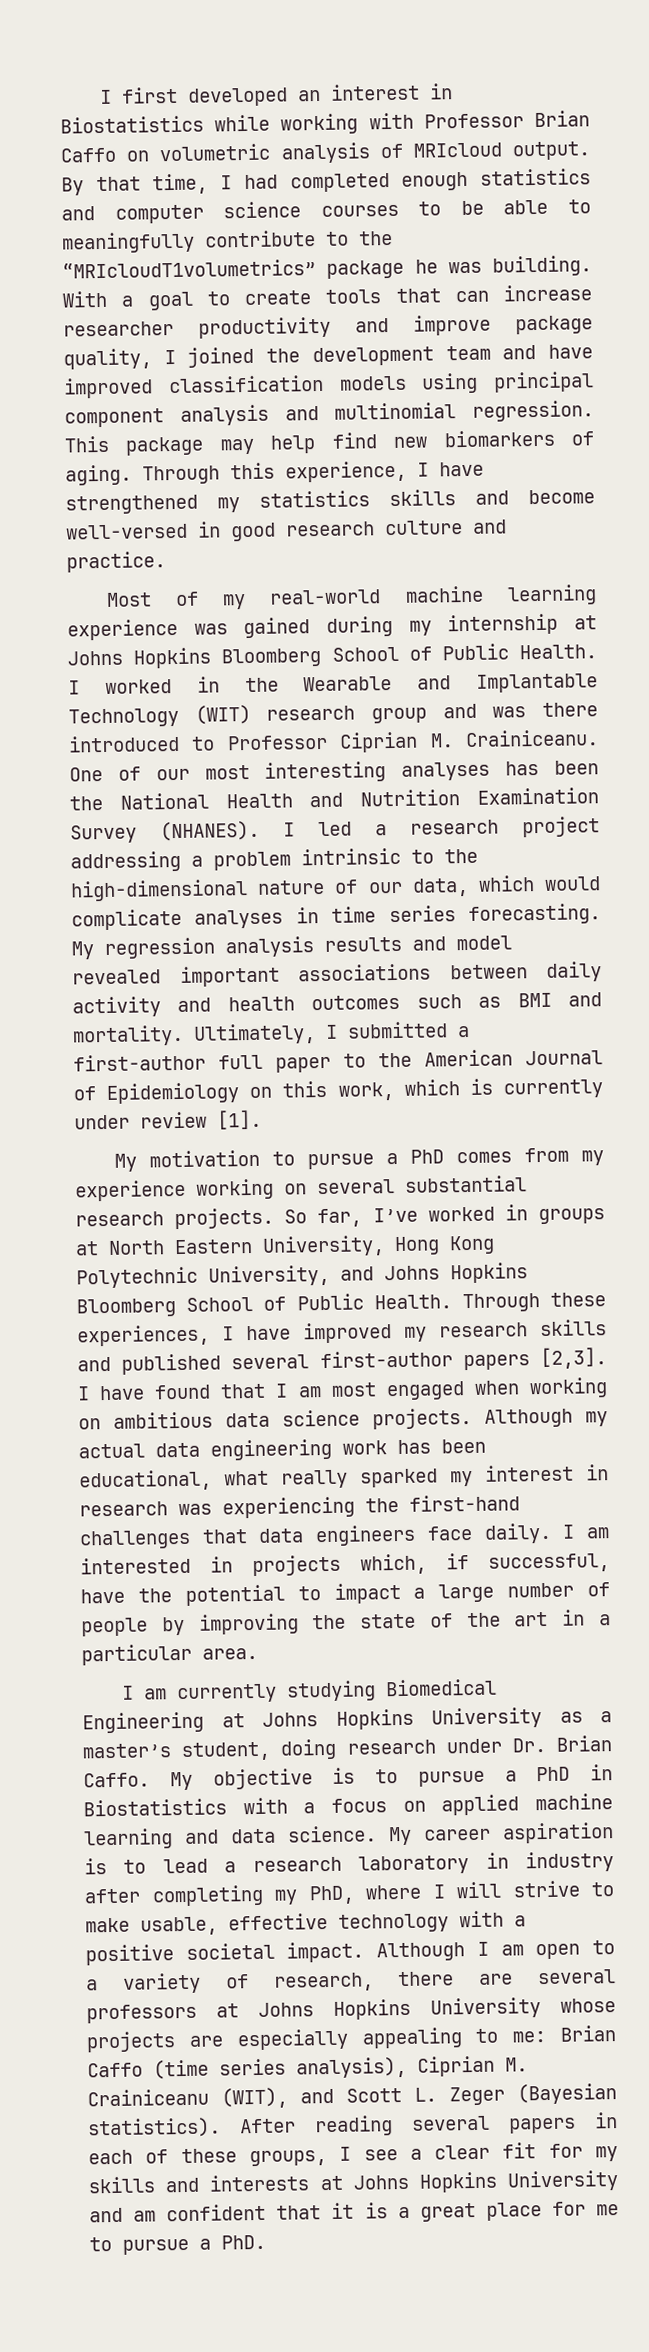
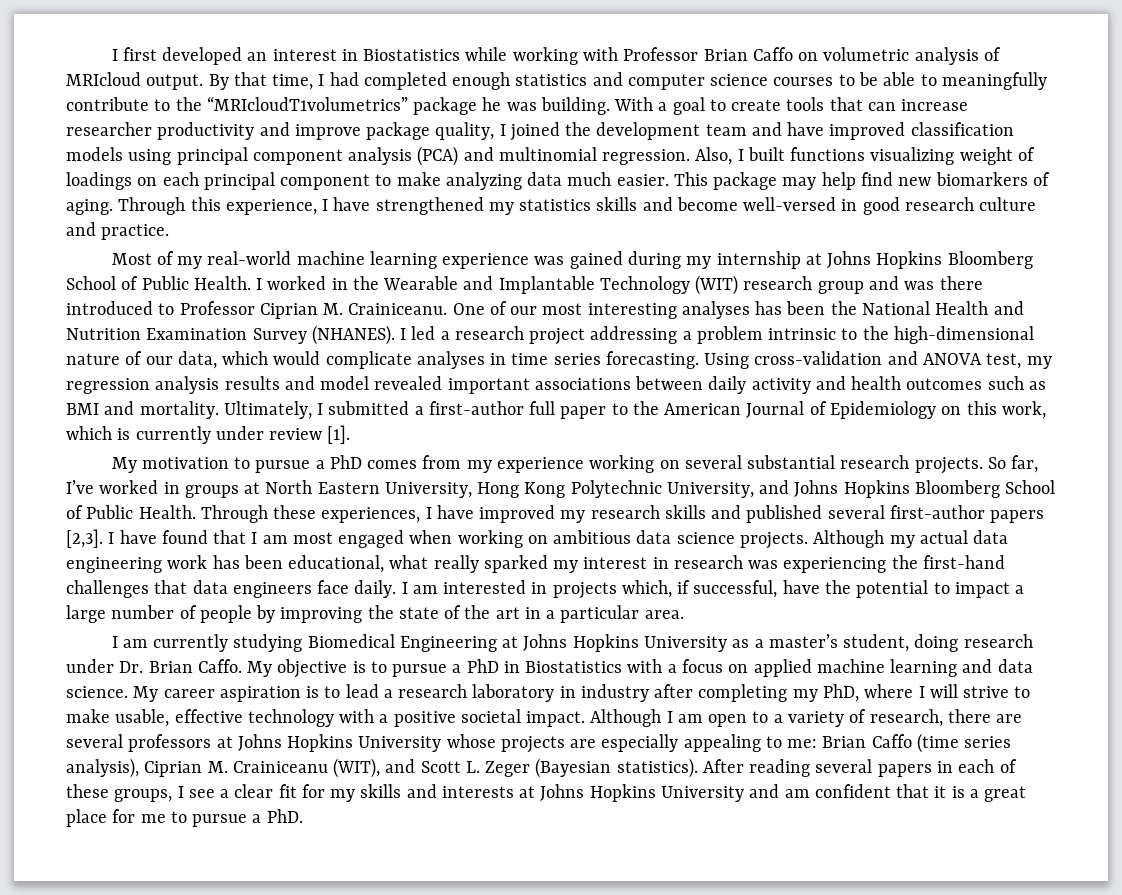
(269, 415) none -> [417,146,459,166] (PCA)
(594, 411) none -> [695,147,1035,165] [66,172,669,190] Also, I built functions visualizing weight of loadings on each principal component to make analyzing data much easier.
[71,941,94,960] My -> [704,351,1052,369] Using cross-validation and ANOVA test, my

